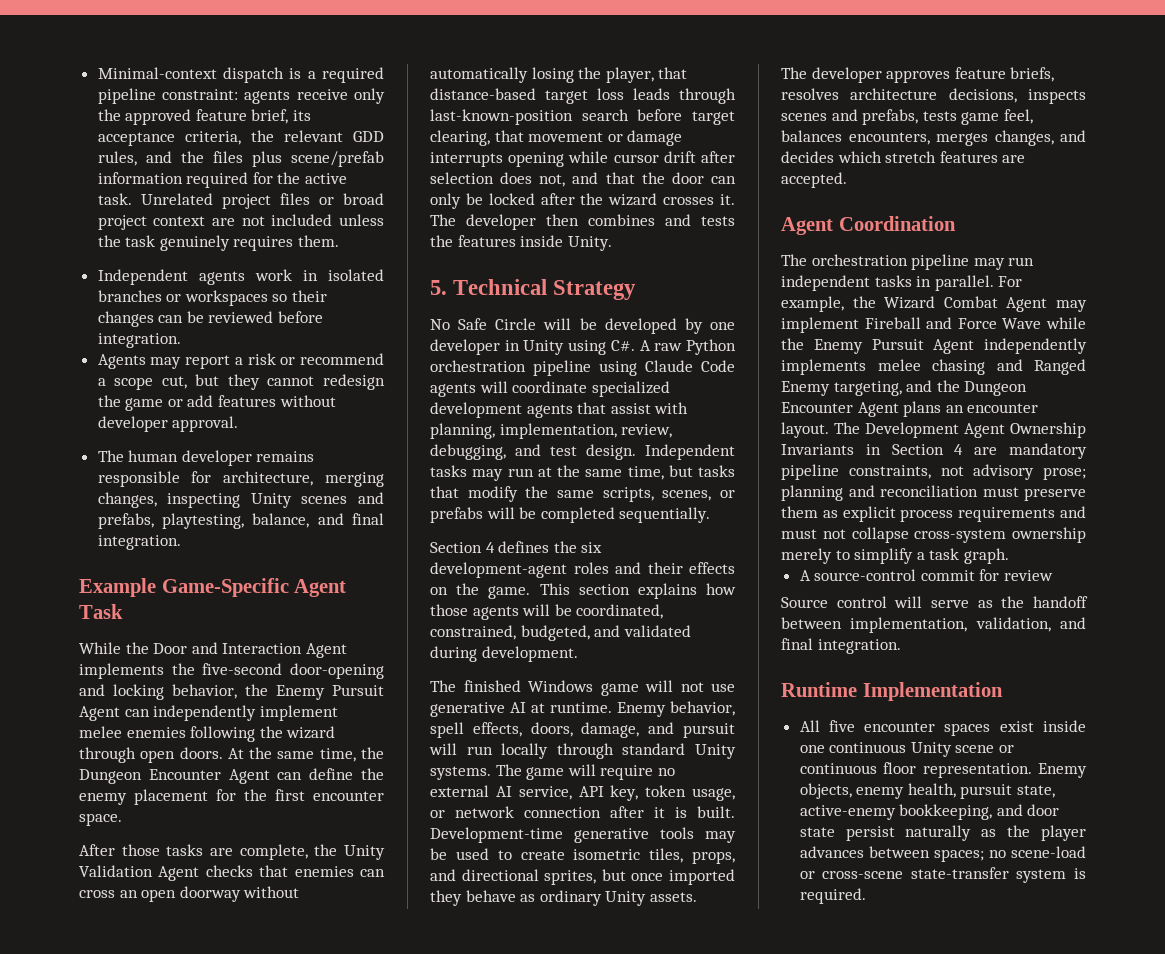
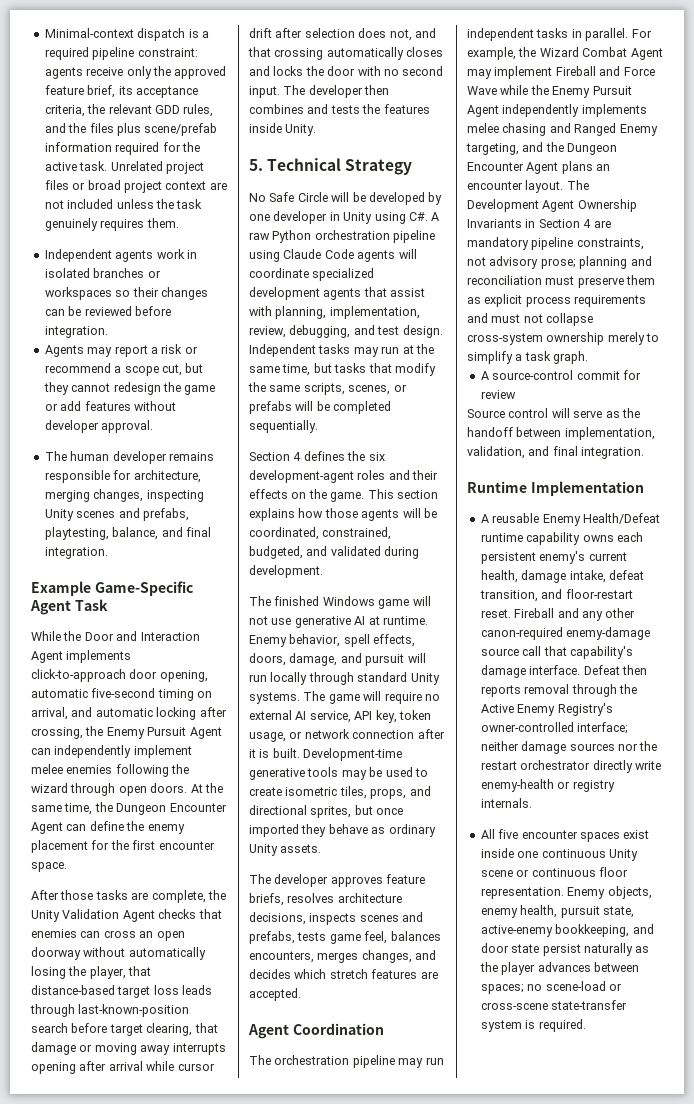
[171,663,384,679] [79,684,237,700] the five-second door-opening and locking behavior, -> [31,669,208,682] [31,688,213,701] [31,707,227,720] [31,727,83,739] click-to-approach door opening, automatic five-second timing on arrival, and automatic locking after crossing,
[528,130,683,146] [430,152,565,167] movement or damage interrupts opening -> [31,1042,226,1055] [31,1061,143,1074] damage or moving away interrupts opening after arrival
[641,172,736,184] [430,193,735,209] the door can only be locked after the wizard crosses it. -> [274,47,444,60] [249,66,444,76] [249,86,280,98] crossing automatically closes and locks the door with no second input.
(1003, 691) none -> [480,513,660,526] [480,532,643,545] [480,551,627,564] [480,570,644,583] [479,589,633,602] [480,608,636,621] [480,627,651,640] [480,646,633,659] [480,665,647,678] [480,684,637,697] [480,703,613,716] [480,722,629,734] [480,741,658,754] [480,760,661,773] [480,779,615,792] [480,798,532,808] // A reusable Enemy Health/Defeat runtime capability owns each persistent enemy's current health, damage intake, defeat transition, and floor-restart reset. Fireball and any other canon-required enemy-damage source call that capability's damage interface. Defeat then reports removal through the Active Enemy Registry's owner-controlled interface; neither damage sources nor the restart orchestrator directly write enemy-health or registry internals.

